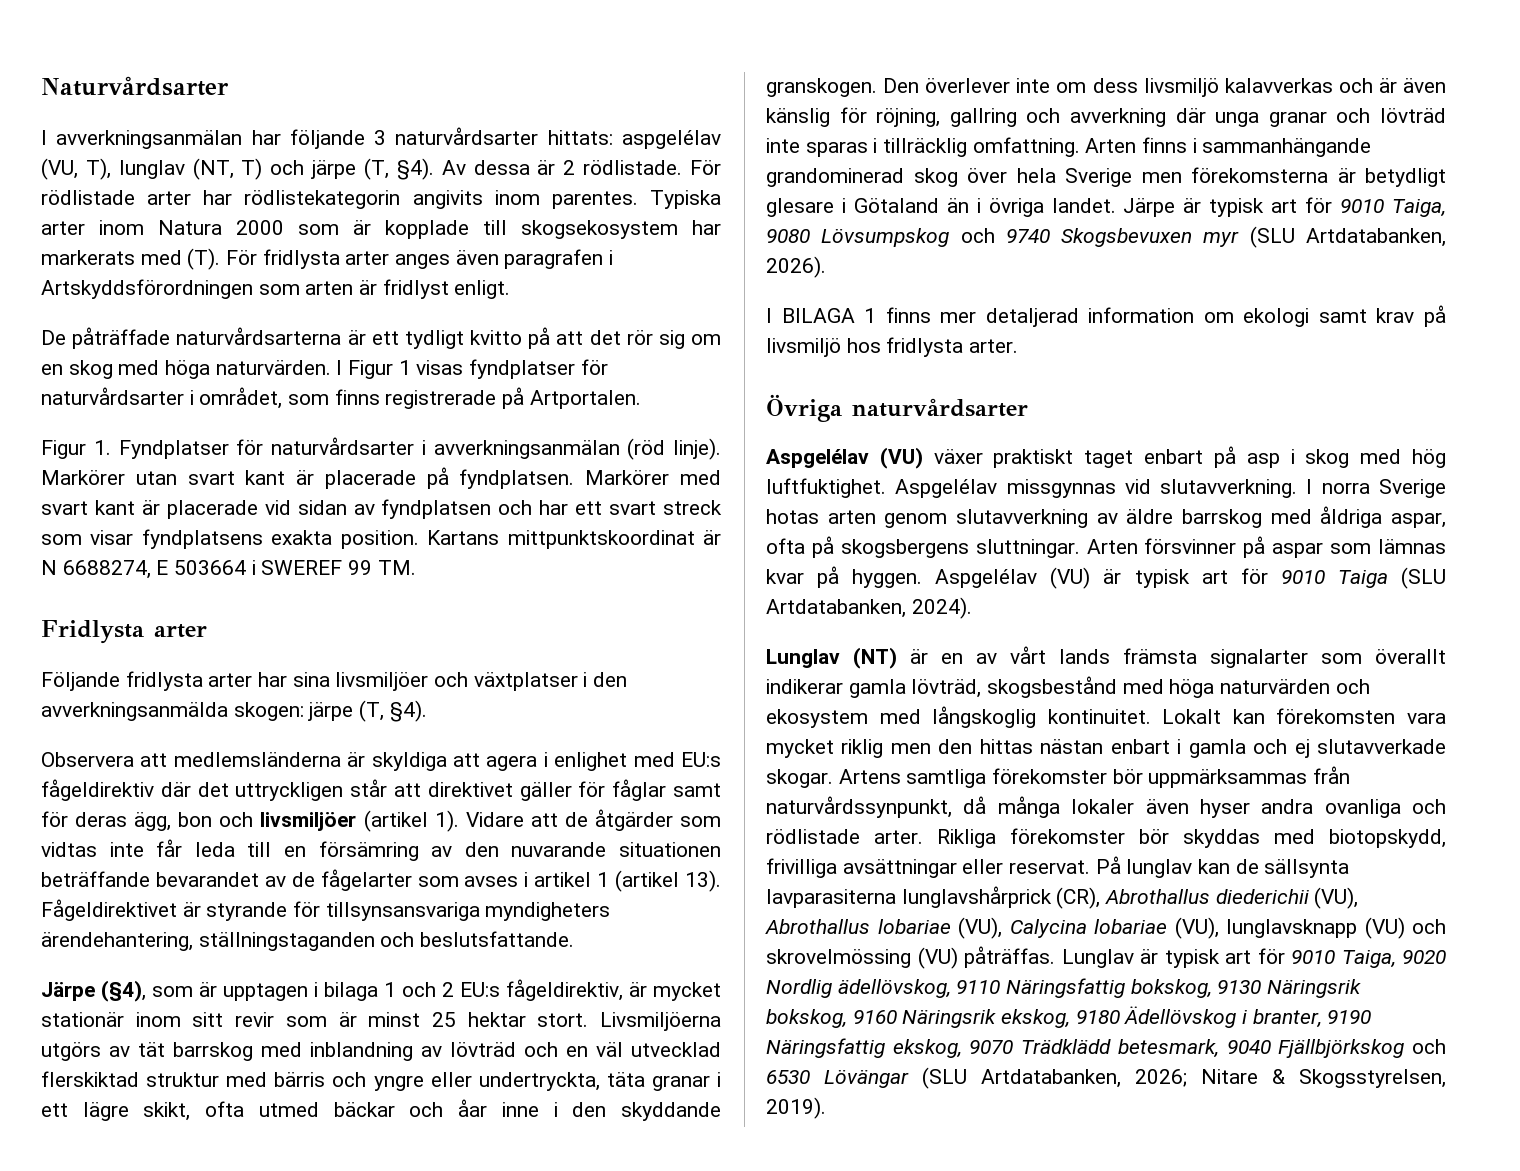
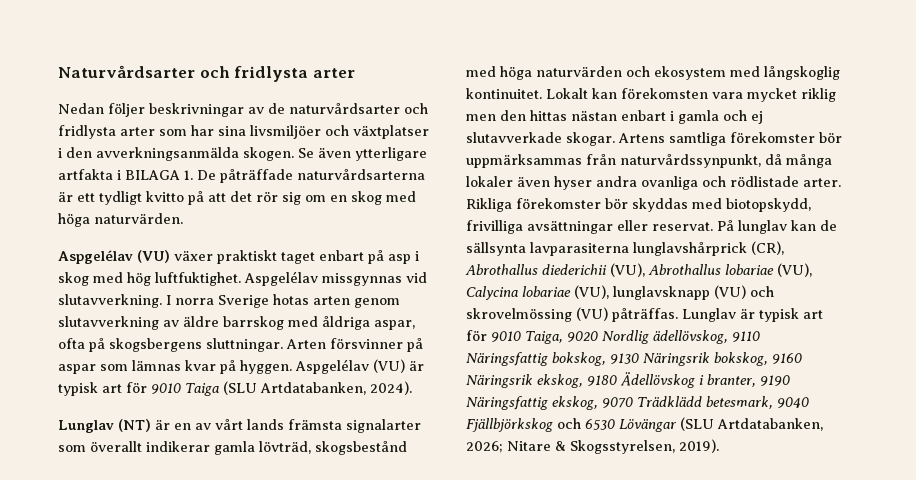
[41,127,722,149] [41,158,721,180] [41,190,721,209] [41,220,721,239] [41,248,614,270] [41,279,511,299] // I avverkningsanmälan har följande 3 naturvårdsarter hittats: aspgelélav (VU, T), lunglav (NT, T) och järpe (T, §4). Av dessa är 2 rödlistade. För rödlistade arter har rödlistekategorin angivits inom parentes. Typiska arter inom Natura 2000 som är kopplade till skogsekosystem har markerats med (T). För fridlysta arter anges även paragrafen i Artskyddsförordningen som arten är fridlyst enligt. // -> [199,66,355,82] [58,103,428,117] [58,125,429,139] [58,147,427,161] [58,169,193,180] och fridlysta arter // Nedan följer beskrivningar av de naturvårdsarter och fridlysta arter som har sina livsmiljöer och växtplatser i den avverkningsanmälda skogen. Se även ytterligare artfakta i BILAGA 1.
[336,359,608,379] [41,387,641,409] [41,437,721,460] [41,467,721,489] [41,499,722,519] [41,529,721,549] [41,560,416,579] [41,620,207,644] [41,671,628,691] [41,700,427,722] [41,752,721,771] [41,779,721,801] [41,809,722,832] [41,839,722,861] [41,869,722,892] [41,899,611,921] [41,931,575,951] [41,979,721,1002] [41,1012,721,1031] [41,1042,721,1061] [41,1071,722,1091] [41,1099,722,1121] [766,78,1446,97] [766,107,1446,127] [766,137,1372,157] [766,167,1446,187] [766,197,1446,217] [766,226,1446,248] [766,256,826,278] [766,305,1446,327] [766,337,1019,357] [766,394,1028,422] I Figur 1 visas fyndplatser för naturvårdsarter i området, som finns registrerade på Artportalen. // Figur 1. Fyndplatser för naturvårdsarter i avverkningsanmälan (röd linje). Markörer utan svart kant är placerade på fyndplatsen. Markörer med svart kant är placerade vid sidan av fyndplatsen och har ett svart streck som visar fyndplatsens exakta position. Kartans mittpunktskoordinat är N 6688274, E 503664 i SWEREF 99 TM. // Fridlysta arter // Följande fridlysta arter har sina livsmiljöer och växtplatser i den avverkningsanmälda skogen: järpe (T, §4). // Observera att medlemsländerna är skyldiga att agera i enlighet med EU:s fågeldirektiv där det uttryckligen står att direktivet gäller för fåglar samt för deras ägg, bon och livsmiljöer (artikel 1). Vidare att de åtgärder som vidtas inte får leda till en försämring av den nuvarande situationen beträffande bevarandet av de fågelarter som avses i artikel 1 (artikel 13). Fågeldirektivet är styrande för tillsynsansvariga myndigheters ärendehantering, ställningstaganden och beslutsfattande. // Järpe (§4), som är upptagen i bilaga 1 och 2 EU:s fågeldirektiv, är mycket stationär inom sitt revir som är minst 25 hektar stort. Livsmiljöerna utgörs av tät barrskog med inblandning av lövträd och en väl utvecklad flerskiktad struktur med bärris och yngre eller undertryckta, täta granar i ett lägre skikt, ofta utmed bäckar och åar inne i den skyddande granskogen. Den överlever inte om dess livsmiljö kalavverkas och är även känslig för röjning, gallring och avverkning där unga granar och lövträd inte sparas i tillräcklig omfattning. Arten finns i sammanhängande grandominerad skog över hela Sverige men förekomsterna är betydligt glesare i Götaland än i övriga landet. Järpe är typisk art för 9010 Taiga, 9080 Lövsumpskog och 9740 Skogsbevuxen myr (SLU Artdatabanken, 2026). // I BILAGA 1 finns mer detaljerad information om ekologi samt krav på livsmiljö hos fridlysta arter. // Övriga naturvårdsarter -> (183, 218) none

